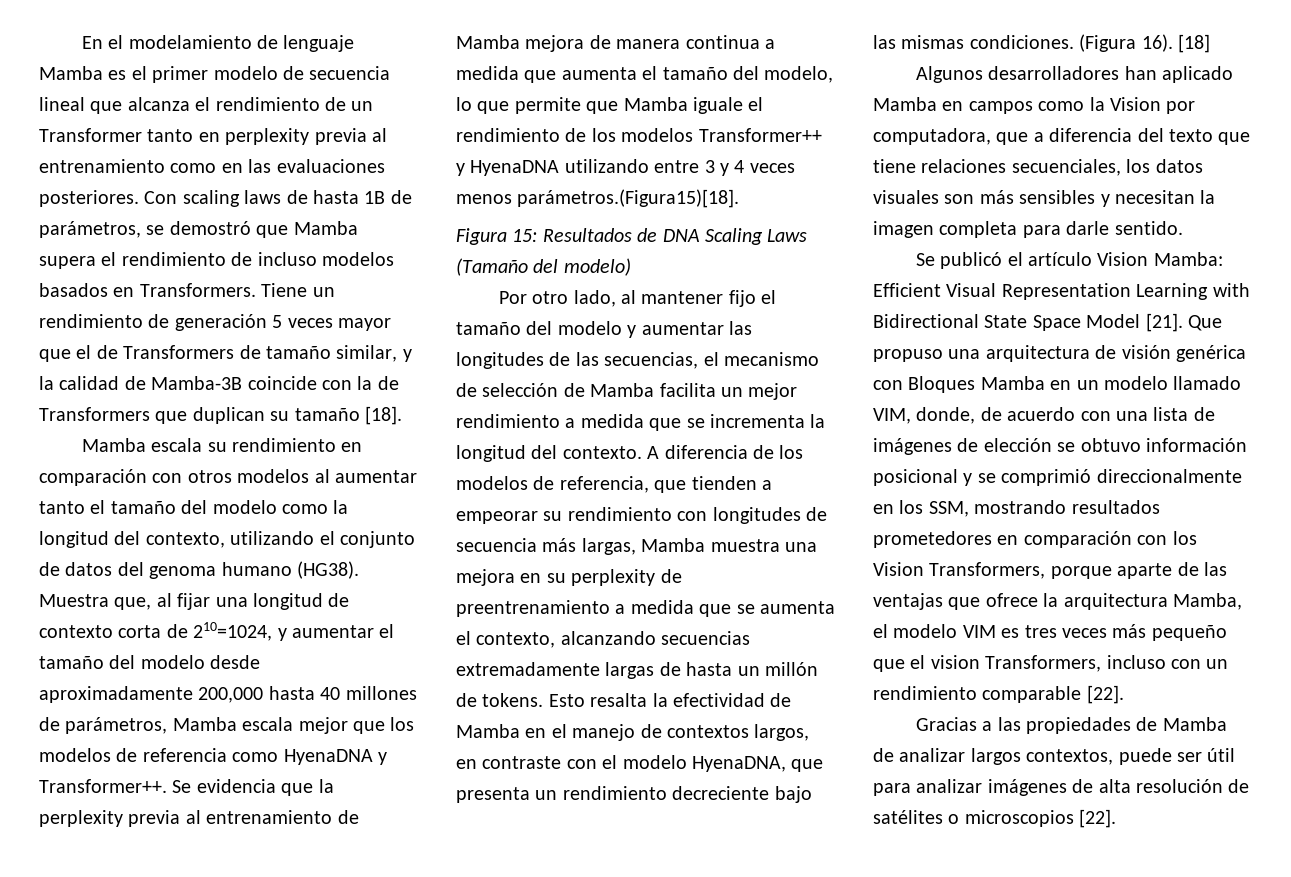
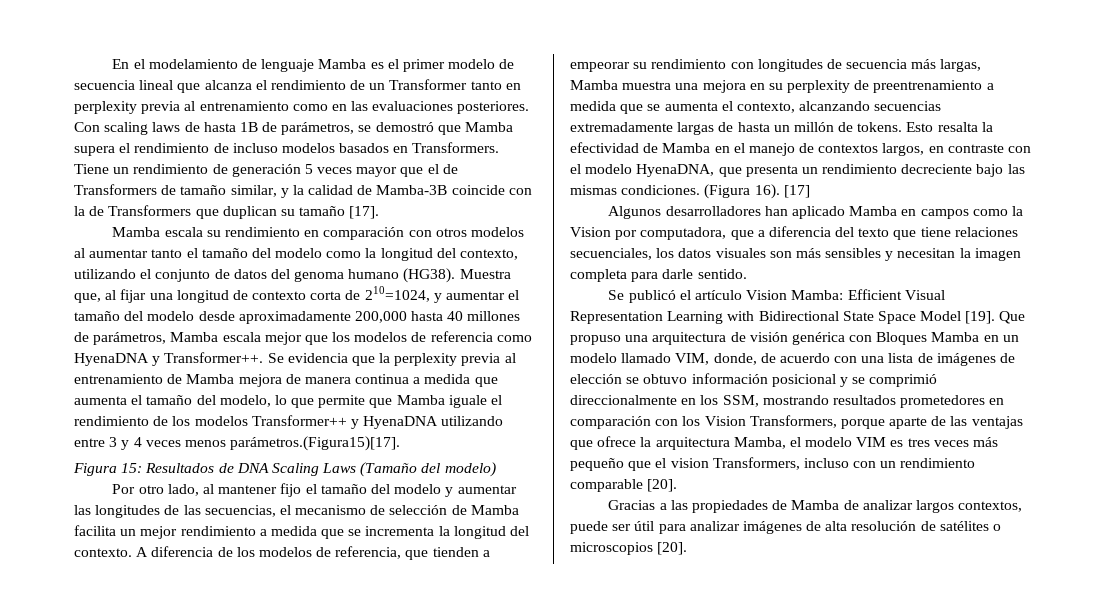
[365,406,402,425] [18]. -> [349,206,380,219] [17].
[517,189,740,208] parámetros.(Figura15)[18]. -> [230,436,401,451] parámetros.(Figura15)[17].
[1178,34,1210,53] [18] -> [783,185,810,198] [17]
[1145,313,1183,332] [21]. -> [965,311,996,324] [19].
[1086,685,1124,704] [22]. -> [647,479,678,492] [20].
[1079,809,1117,828] [22]. -> [657,542,688,555] [20].

